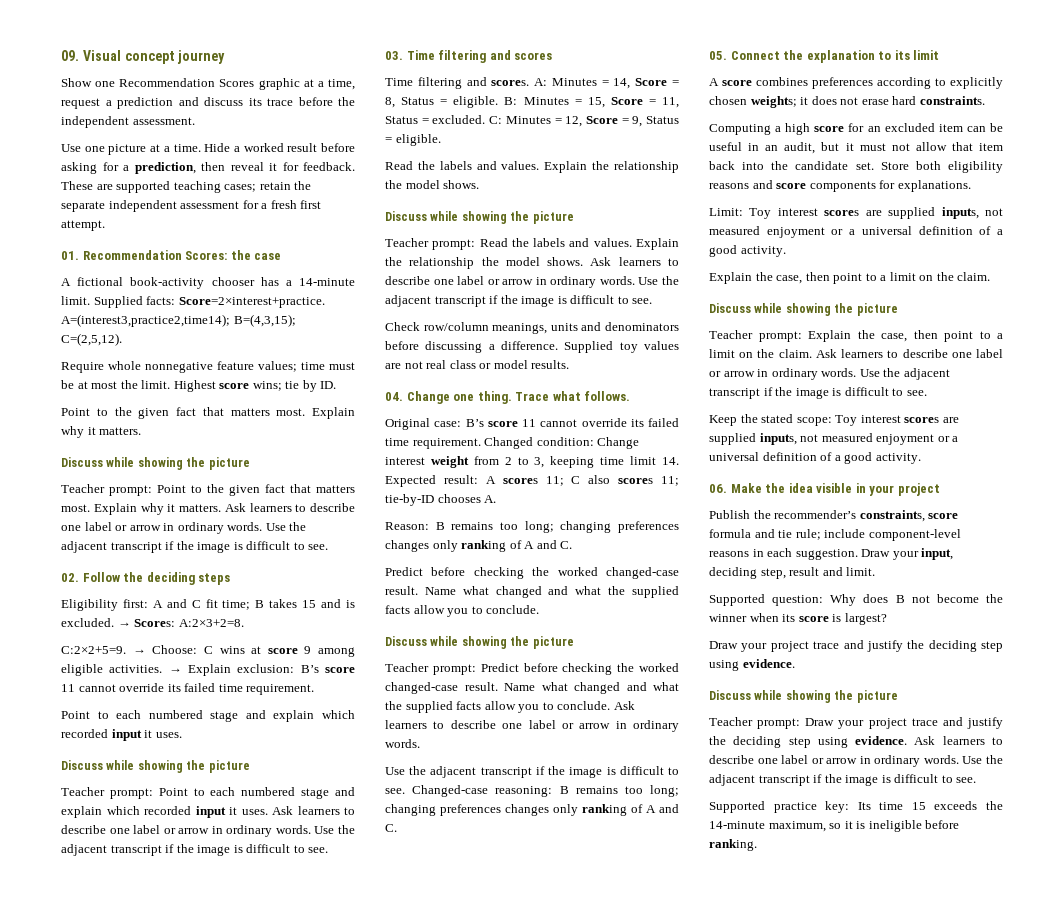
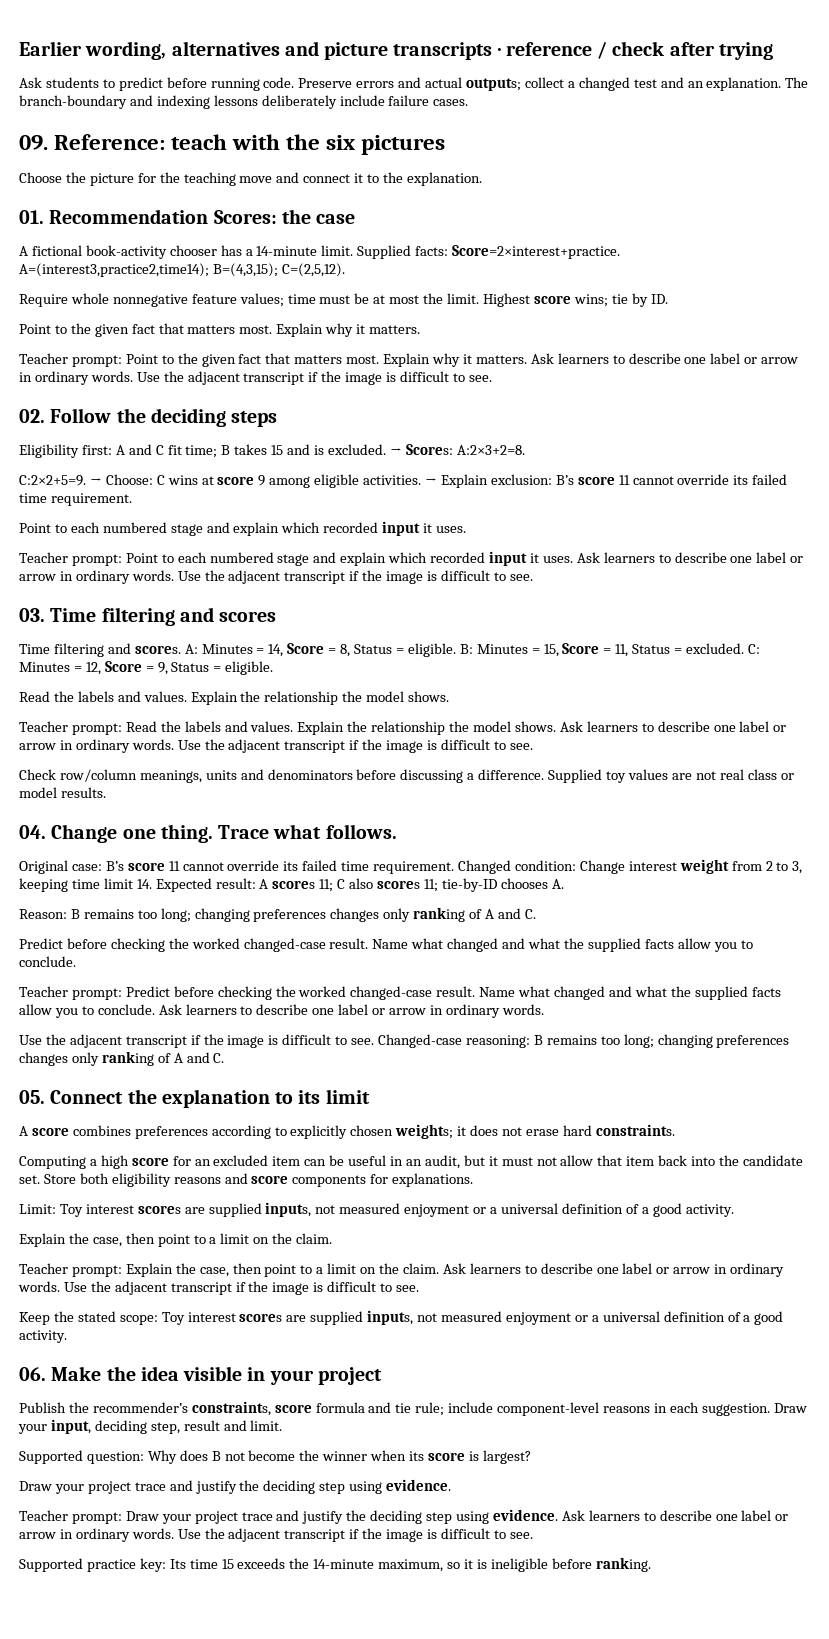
[61,50,226,64] [61,78,355,90] [61,97,355,109] [61,116,195,128] [61,143,355,155] [61,162,355,174] [61,181,312,193] [61,200,322,212] [61,220,105,231] 09. Visual concept journey // Show one Recommendation Scores graphic at a time, request a prediction and discuss its trace before the independent assessment. // Use one picture at a time. Hide a worked result before asking for a prediction, then reveal it for feedback. These are supported teaching cases; retain the separate independent assessment for a fresh first attempt. -> [19,41,773,60] [19,77,809,91] [19,95,469,109] [19,134,446,155] [19,172,482,186] Earlier wording, alternatives and picture transcripts · reference / check after trying // Ask students to predict before running code. Preserve errors and actual outputs; collect a changed test and an explanation. The branch-boundary and indexing lessons deliberately include failure cases. // 09. Reference: teach with the six pictures // Choose the picture for the teaching move and connect it to the explanation.
[61,457,250,470] // Discuss while showing the picture -> (421, 329) none
[61,760,250,773] // Discuss while showing the picture -> (467, 529) none
[385,211,574,224] // Discuss while showing the picture -> (450, 696) none
[385,636,574,649] // Discuss while showing the picture -> (76, 961) none
[709,303,898,316] // Discuss while showing the picture -> (333, 1238) none
[709,690,898,703] // Discuss while showing the picture -> (452, 1485) none

